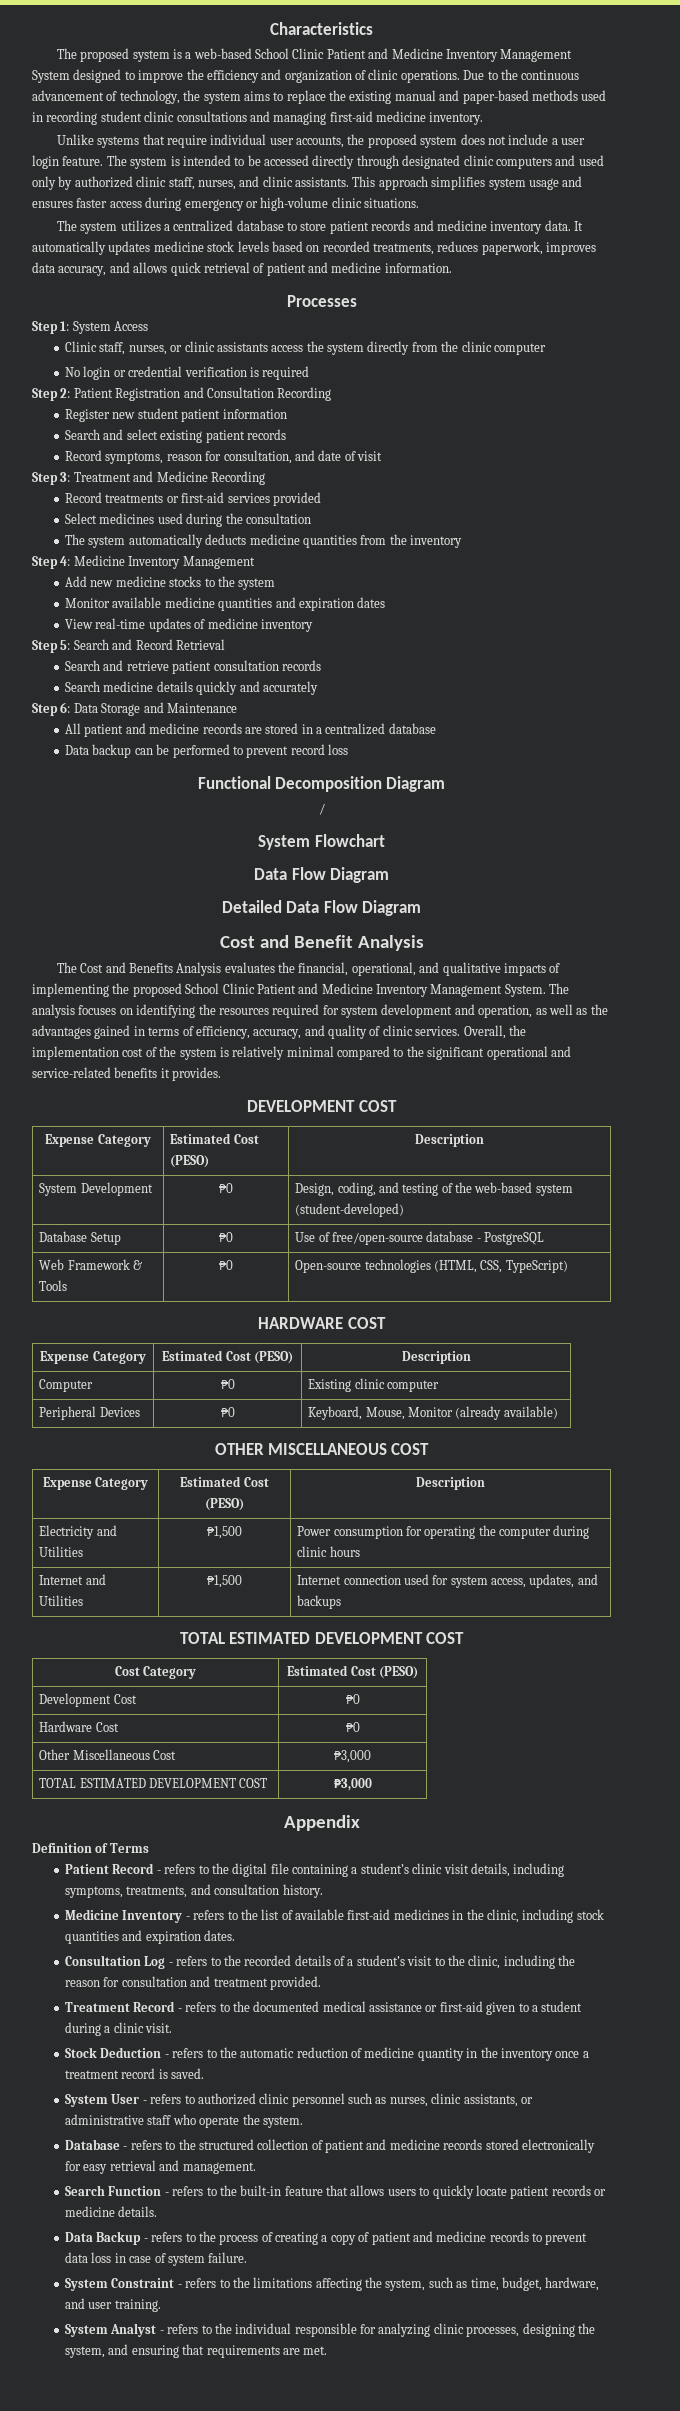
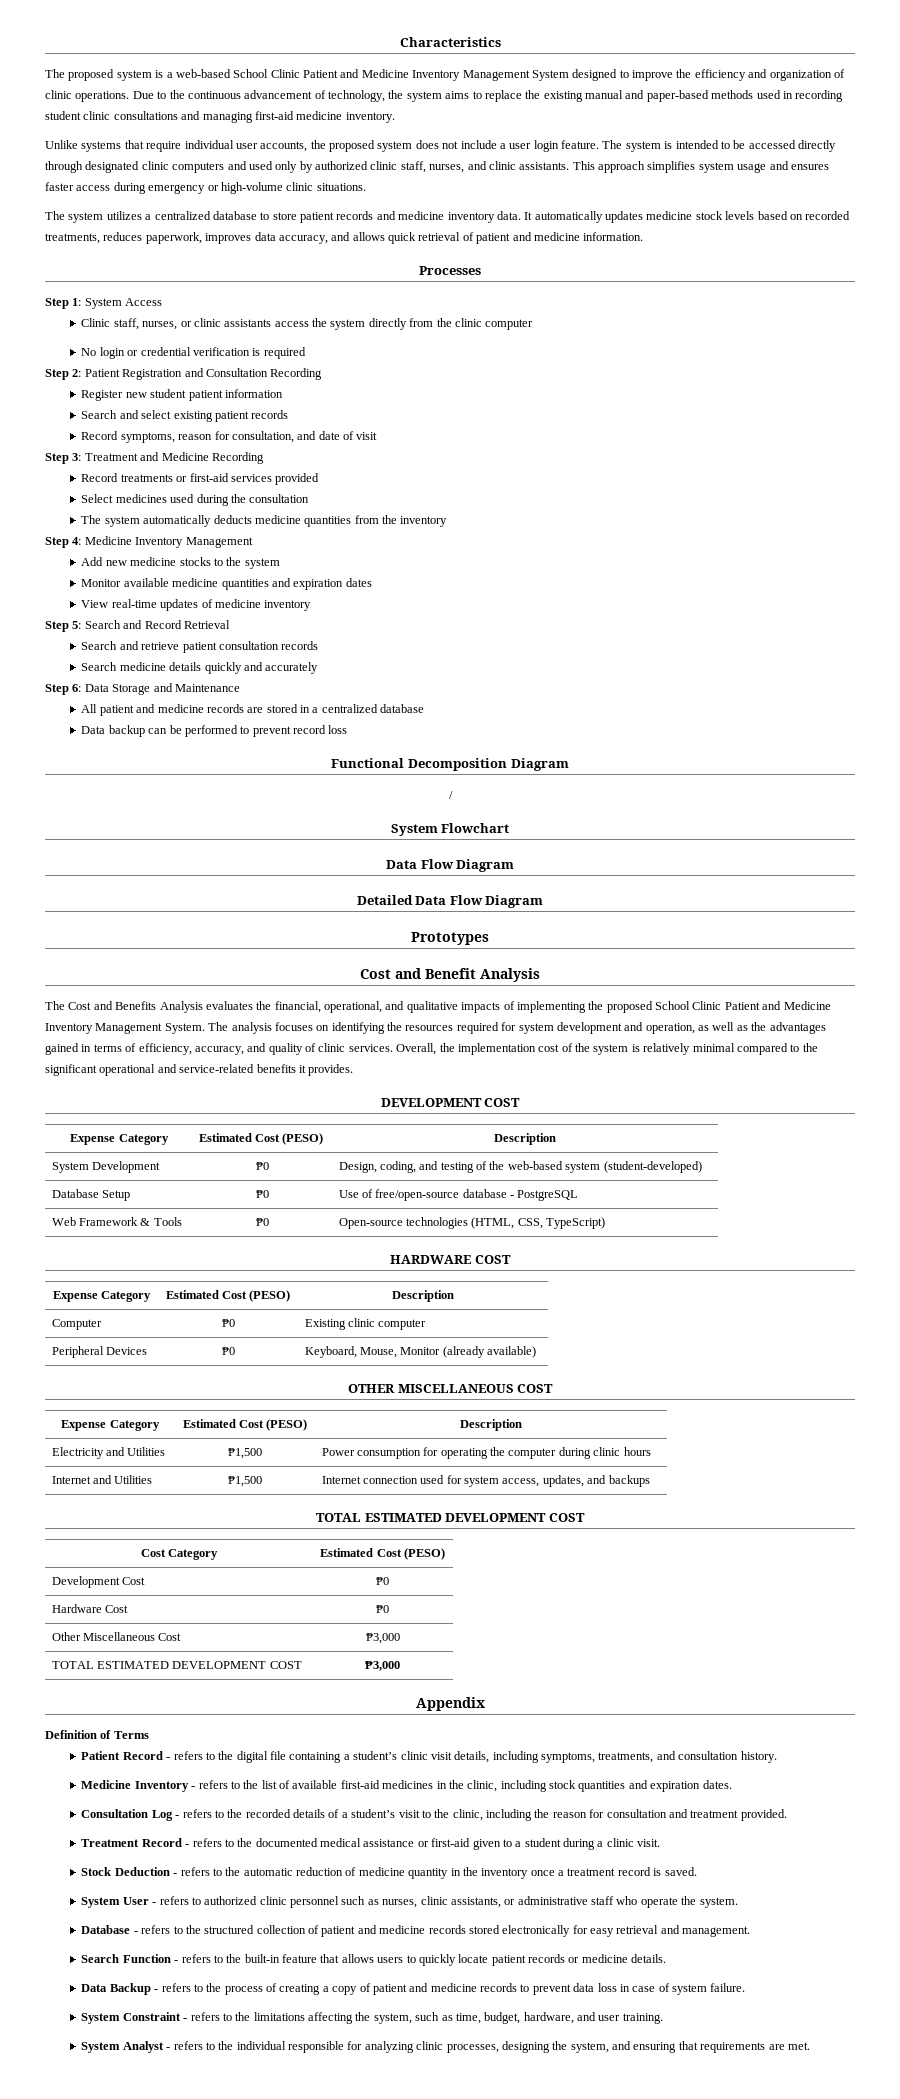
(422, 908) none -> [411,932,489,945] // Prototypes

